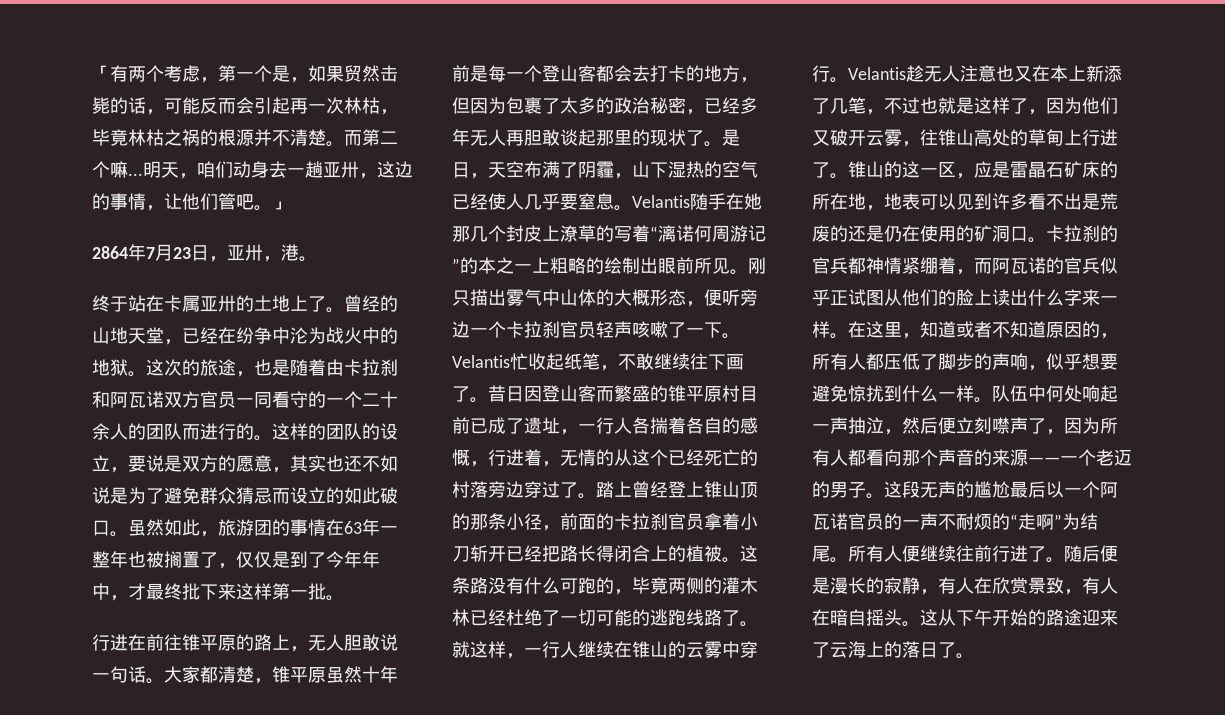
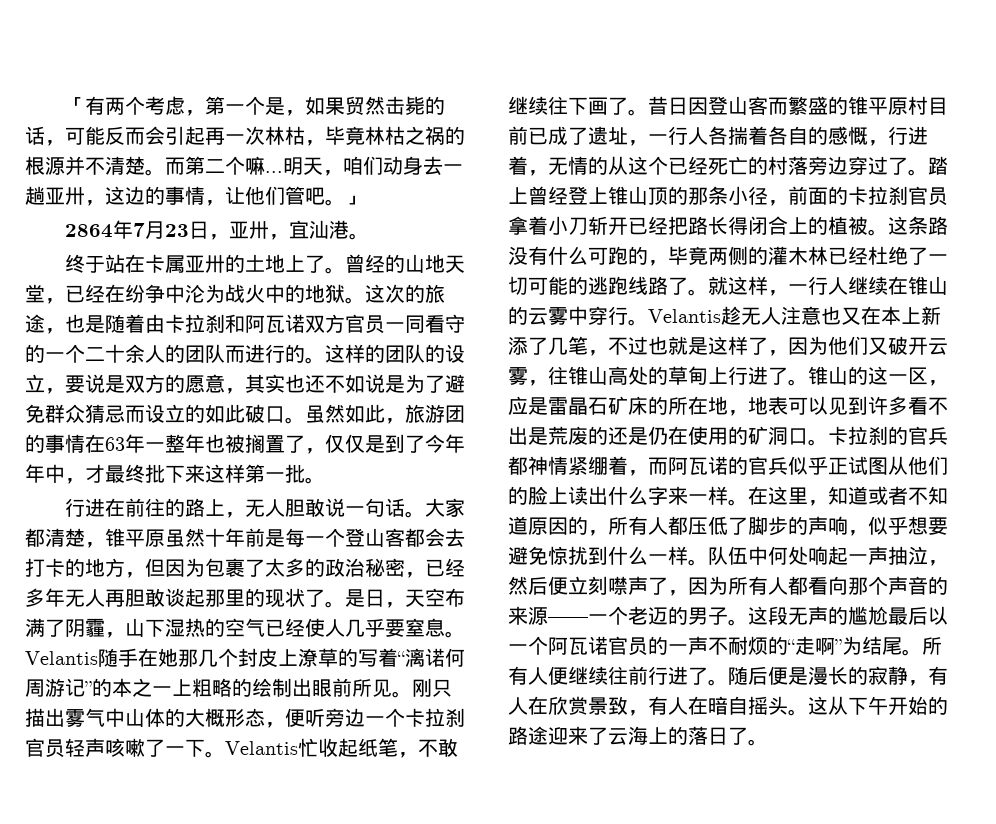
(281, 259) none -> [288,220,329,239] 宜汕
[182,634,236,651] 锥平原 -> (165, 507) none

